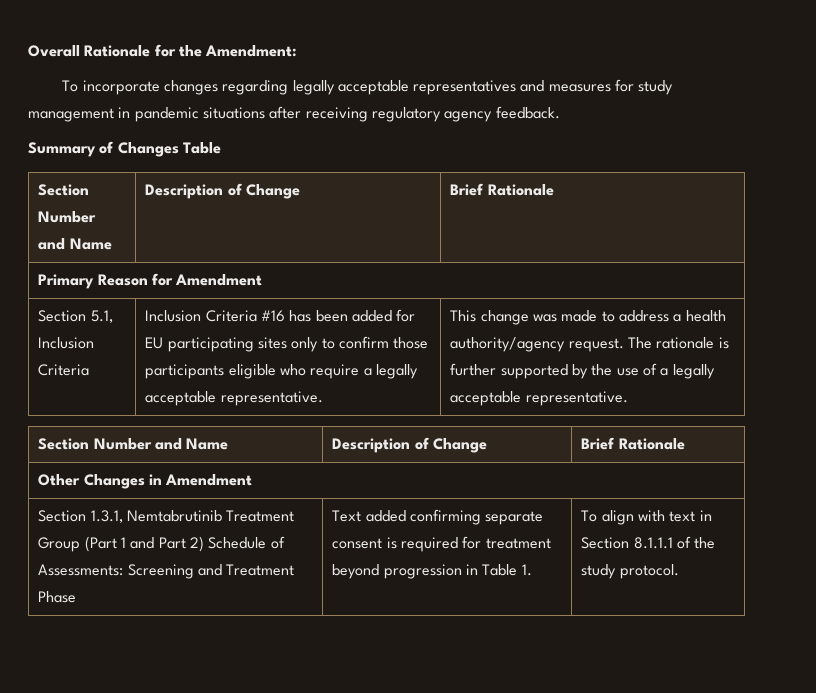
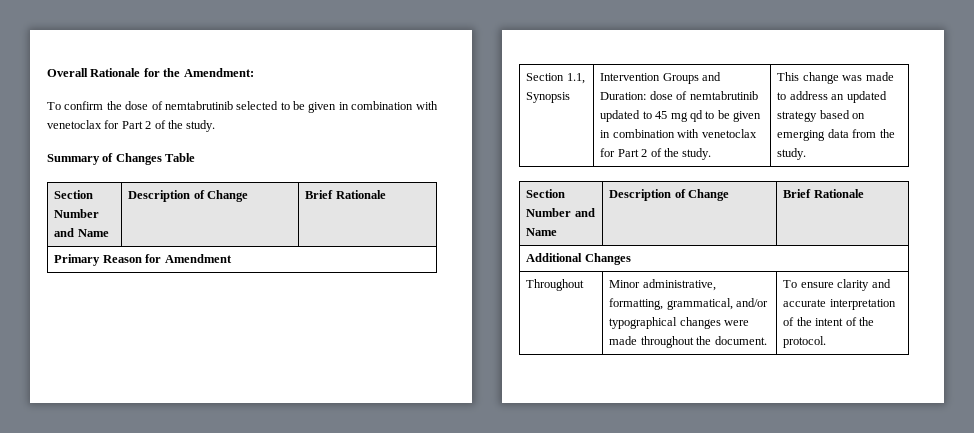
[82,79,674,95] [28,106,560,122] incorporate changes regarding legally acceptable representatives and measures for study management in pandemic situations after receiving regulatory agency feedback. -> [64,101,438,113] [47,120,216,132] confirm the dose of nemtabrutinib selected to be given in combination with venetoclax for Part 2 of the study.
[90,310,113,323] [38,337,95,349] [38,364,90,376] [145,309,416,322] [145,336,429,352] [145,364,418,379] [145,391,323,406] 5.1, Inclusion Criteria | Inclusion Criteria #16 has been added for EU participating sites only to confirm those participants eligible who require a legally acceptable representative. -> [566,73,585,84] [526,92,571,103] [600,72,722,84] [600,91,758,100] [600,110,761,122] [600,129,757,138] [600,148,712,160] 1.1, Synopsis | Intervention Groups and Duration: dose of nemtabrutinib updated to 45 mg qd to be given in combination with venetoclax for Part 2 of the study.
[673,310,726,322] [450,337,729,352] [450,363,715,379] [450,391,628,406] [38,438,229,450] [332,437,488,453] [581,437,685,450] [38,474,253,489] [38,510,295,523] [38,536,285,552] [38,564,295,579] [38,591,77,603] [332,509,544,525] [332,536,551,552] [332,564,532,579] [581,510,712,525] [581,536,716,549] [581,564,617,579] a health authority/agency request. The rationale is further supported by the use of a legally acceptable representative. // Section Number and Name | Description of Change | Brief Rationale // Other Changes in Amendment // Section 1.3.1, Nemtabrutinib Treatment Group (Part 1 and Part 2) Schedule of Assessments: Screening and Treatment Phase | Text added confirming separate consent is required for treatment beyond progression in Table 1. | To align with text in Section 8.1.1.1 of the study -> [831,91,887,103] [777,110,866,122] [777,129,895,141] [777,148,807,160] [526,189,566,198] [526,208,595,217] [526,228,558,236] [609,189,730,201] [783,189,864,198] [526,253,631,265] [526,279,585,291] [609,279,716,291] [609,298,769,310] [609,317,750,329] [609,336,767,348] [783,279,891,291] [783,299,896,310] [783,317,874,326] an updated strategy based on emerging data from the study. // Section Number and Name | Description of Change | Brief Rationale // Additional Changes // Throughout | Minor administrative, formatting, grammatical, and/or typographical changes were made throughout the document. | To ensure clarity and accurate interpretation of the intent of the

